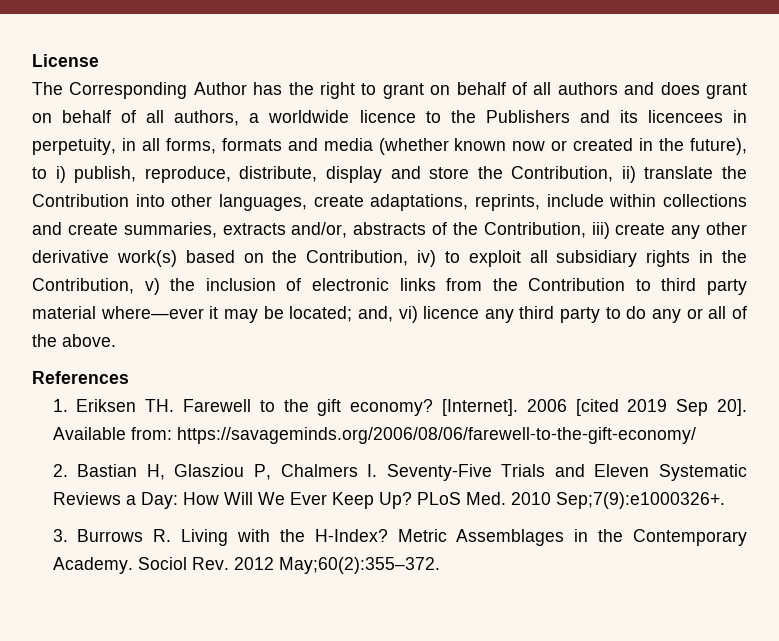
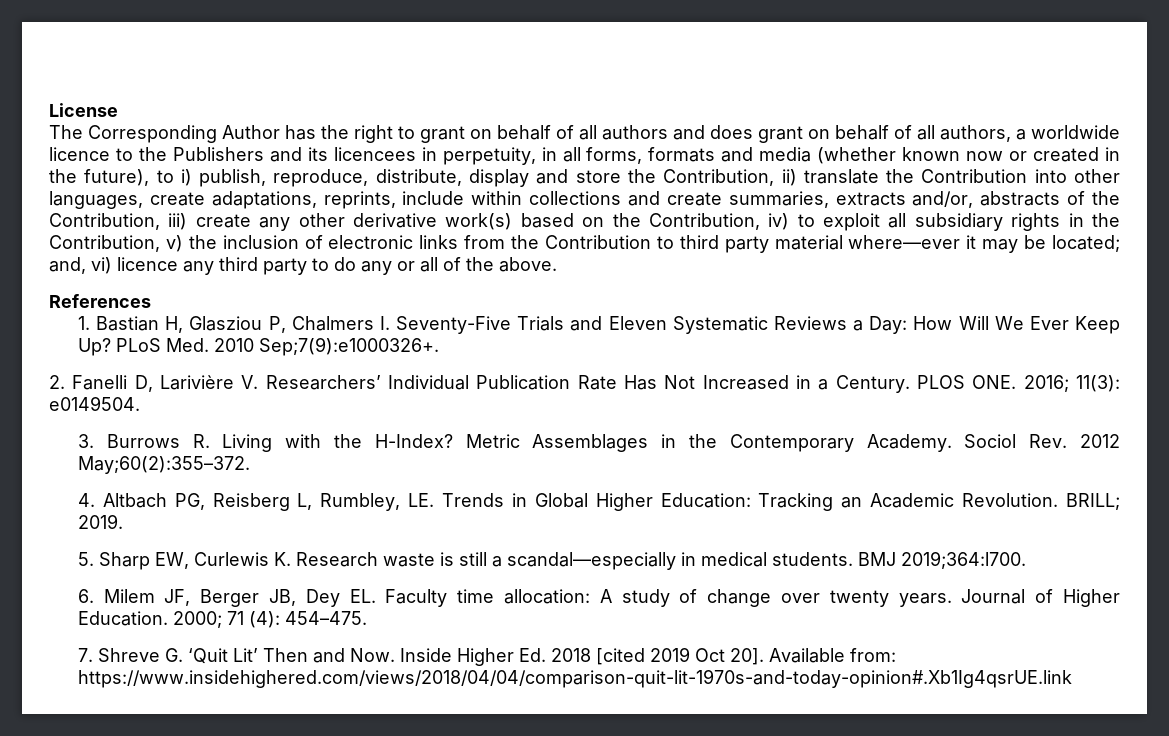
[76,399,748,416] [52,427,696,444] [52,464,68,477] Eriksen TH. Farewell to the gift economy? [Internet]. 2006 [cited 2019 Sep 20]. Available from: https://savageminds.org/2006/08/06/farewell-to-the-gift-economy/ // 2. -> (90, 323) none
(725, 500) none -> [49,375,1121,393] [49,396,140,411] // 2. Fanelli D, Larivière V. Researchers’ Individual Publication Rate Has Not Increased in a Century. PLOS ONE. 2016; 11(3): e0149504.
(440, 565) none -> [77,493,1120,511] [77,514,123,529] [77,551,1026,570] [77,589,1120,607] [77,611,367,628] [77,647,896,666] [77,669,1072,688] // 4. Altbach PG, Reisberg L, Rumbley, LE. Trends in Global Higher Education: Tracking an Academic Revolution. BRILL; 2019. // 5. Sharp EW, Curlewis K. Research waste is still a scandal—especially in medical students. BMJ 2019;364:l700. // 6. Milem JF, Berger JB, Dey EL. Faculty time allocation: A study of change over twenty years. Journal of Higher Education. 2000; 71 (4): 454–475. // 7. Shreve G. ‘Quit Lit’ Then and Now. Inside Higher Ed. 2018 [cited 2019 Oct 20]. Available from: https://www.insidehighered.com/views/2018/04/04/comparison-quit-lit-1970s-and-today-opinion#.Xb1Ig4qsrUE.link

